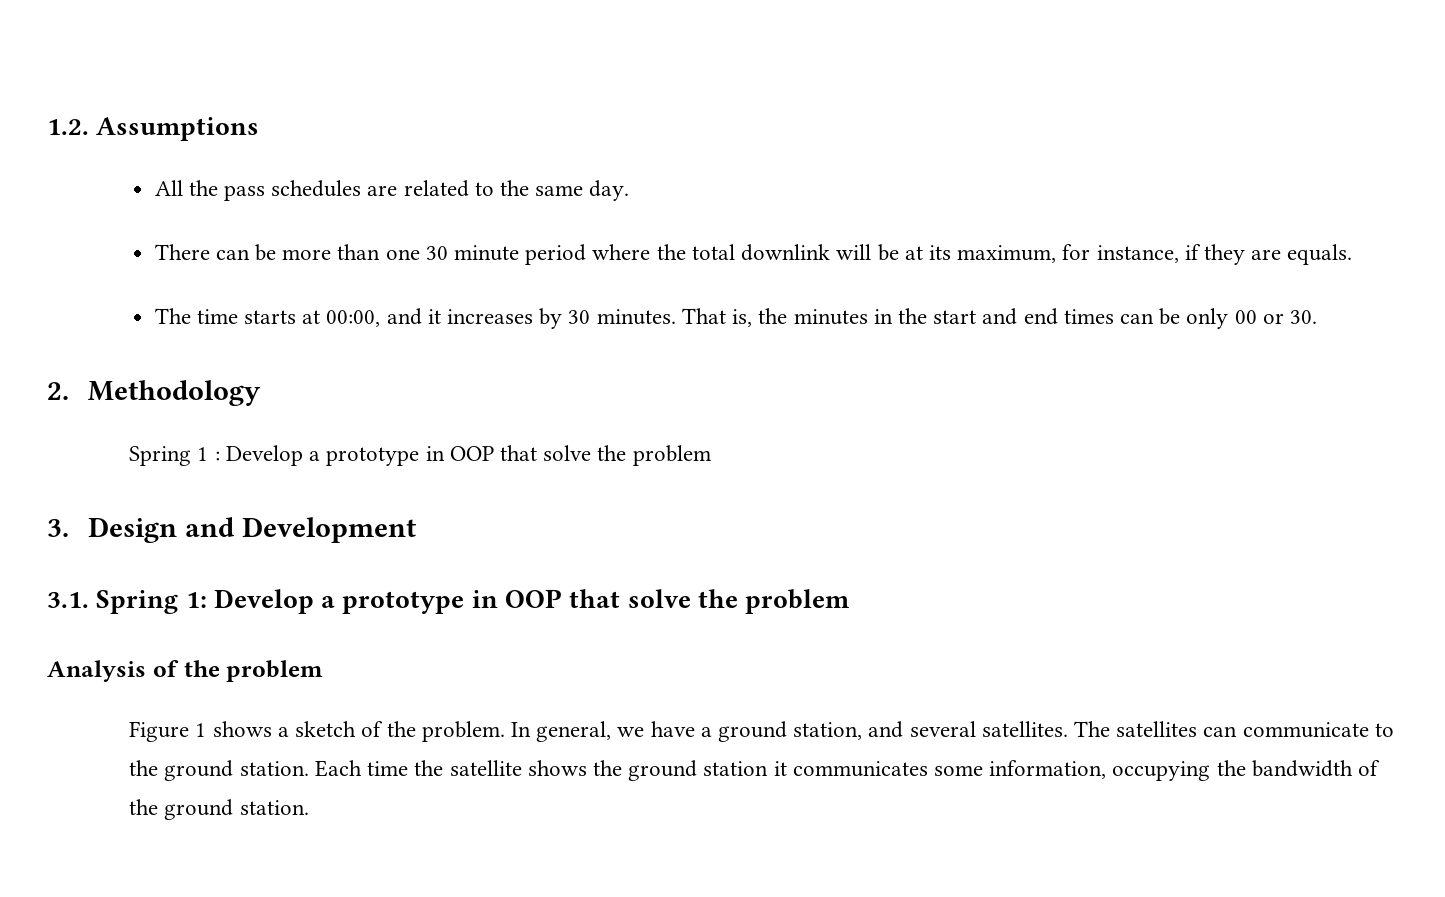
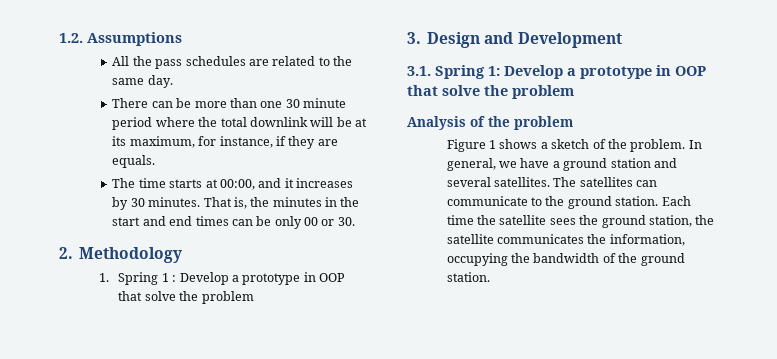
(262, 393) none -> [98,273,109,282] 1.
[793,722,863,740] station, -> [610,158,651,168] station
[527,760,984,781] shows the ground station it communicates some -> [549,215,715,228] [446,234,607,244] sees the ground station, the satellite communicates the

